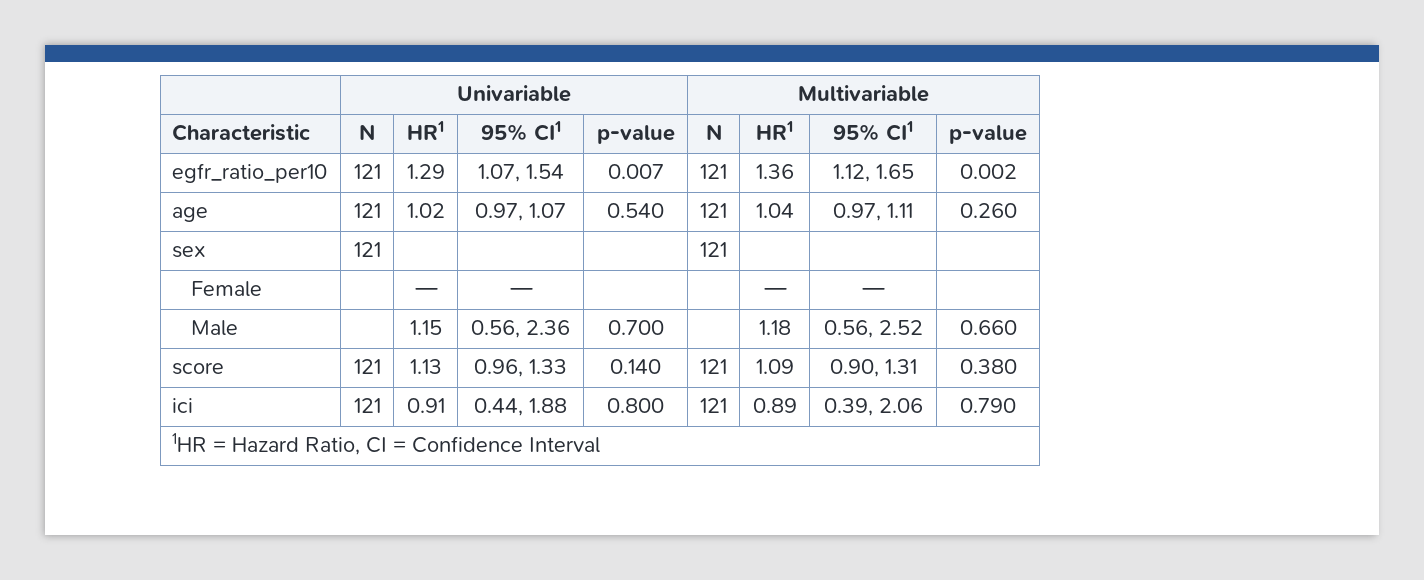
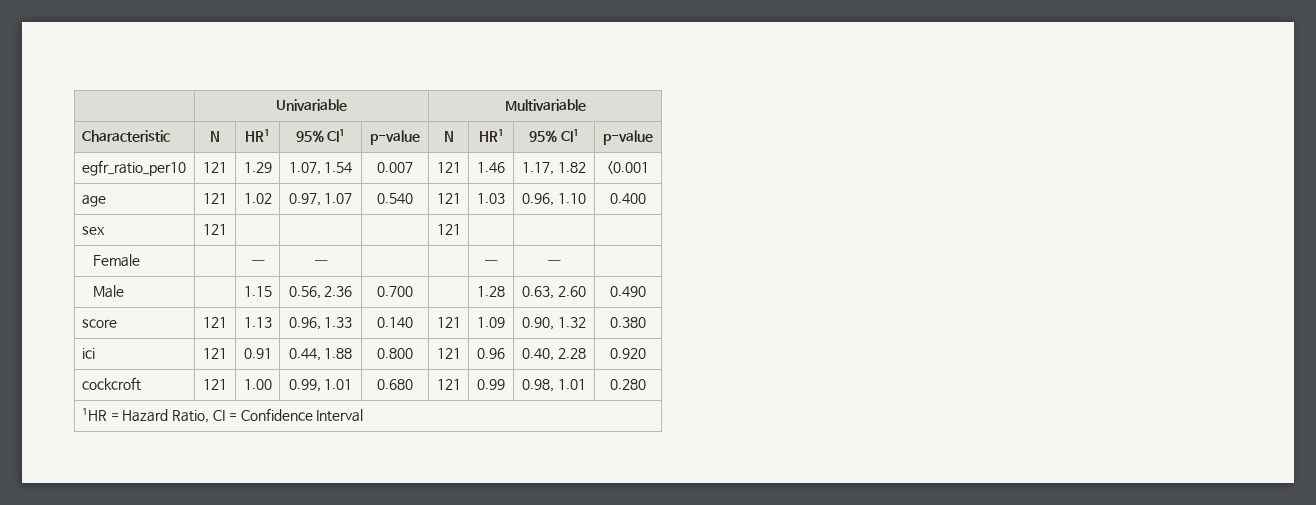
[755,164,794,179] [832,164,914,182] [959,164,1017,179] 1.36 | 1.12, 1.65 | 0.002 -> [477,162,505,173] [522,162,586,175] [607,161,649,175] 1.46 | 1.17, 1.82 | <0.001
[755,203,794,218] [833,203,913,221] [959,203,1017,218] 1.04 | 0.97, 1.11 | 0.260 -> [477,193,505,204] [522,193,586,206] [610,193,646,204] 1.03 | 0.96, 1.10 | 0.400
[758,320,791,335] [823,320,923,338] [959,320,1017,335] 1.18 | 0.56, 2.52 | 0.660 -> [477,286,505,297] [522,286,586,299] [610,286,646,297] 1.28 | 0.63, 2.60 | 0.490
[884,359,917,374] 1.31 -> [557,317,586,328] 1.32
[752,398,797,413] [823,398,923,416] [960,398,1016,413] 0.89 | 0.39, 2.06 | 0.790 -> [477,348,505,359] [522,348,586,361] [610,348,646,359] [81,377,141,391] [203,379,227,390] [243,379,272,390] [288,379,353,392] [377,379,413,390] [436,379,461,390] [477,379,505,390] [522,379,586,392] [610,379,646,390] 0.96 | 0.40, 2.28 | 0.920 // cockcroft | 121 | 1.00 | 0.99, 1.01 | 0.680 | 121 | 0.99 | 0.98, 1.01 | 0.280

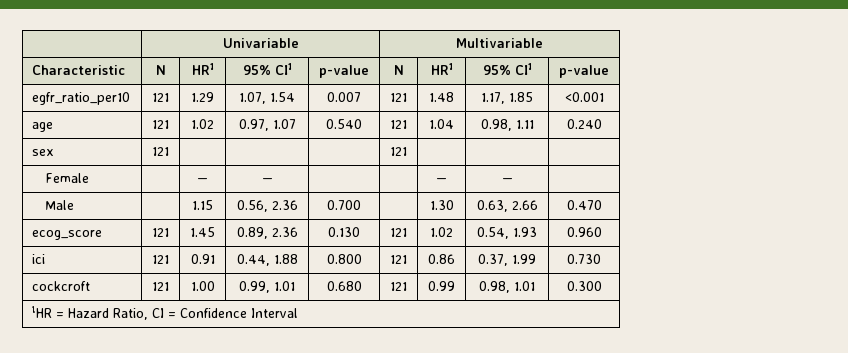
[477,162,505,173] 1.46 -> [429,92,454,102] 1.48
[557,162,586,173] 1.82 -> [509,92,533,102] 1.85
[477,193,505,204] [522,193,586,206] [610,193,646,204] 1.03 | 0.96, 1.10 | 0.400 -> [429,119,454,129] [480,119,534,131] [566,119,602,129] 1.04 | 0.98, 1.11 | 0.240
[477,286,505,297] 1.28 -> [429,200,454,210] 1.30
[557,286,586,297] [610,286,646,297] [81,319,117,328] [203,317,227,328] [243,317,272,328] [288,317,353,330] [377,317,413,328] [436,317,461,328] [477,317,505,328] [522,317,586,330] [610,317,646,328] 2.60 | 0.490 // score | 121 | 1.13 | 0.96, 1.33 | 0.140 | 121 | 1.09 | 0.90, 1.32 | 0.380 -> [511,200,538,210] [566,200,602,210] [32,230,103,240] [152,228,169,237] [190,227,215,237] [236,227,298,239] [328,227,360,237] [390,228,407,237] [430,227,453,237] [477,227,537,239] [566,227,602,237] 2.66 | 0.470 // ecog_score | 121 | 1.45 | 0.89, 2.36 | 0.130 | 121 | 1.02 | 0.54, 1.93 | 0.960
[477,348,505,359] [522,348,586,361] [610,348,646,359] 0.96 | 0.40, 2.28 | 0.920 -> [428,254,455,264] [478,254,536,266] [567,254,601,264] 0.86 | 0.37, 1.99 | 0.730
[610,379,646,390] 0.280 -> [566,281,602,291] 0.300

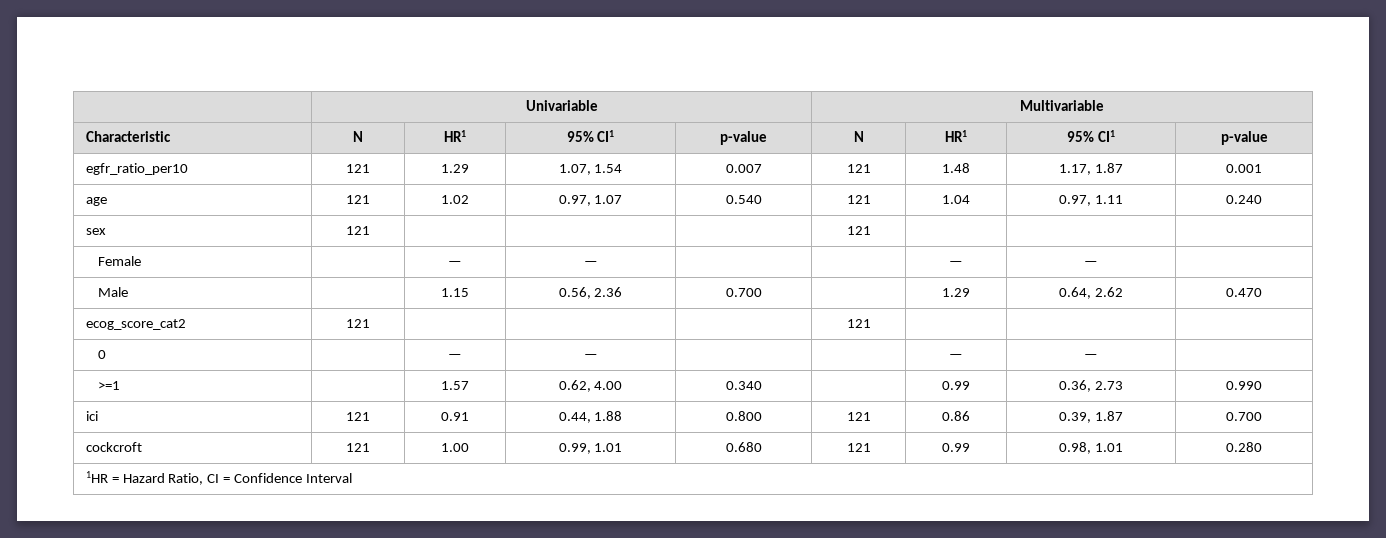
[509,92,533,102] [564,92,604,102] 1.85 | <0.001 -> [1094,163,1123,173] [1226,164,1262,173] 1.87 | 0.001
[480,119,512,131] 0.98, -> [1059,195,1092,206] 0.97,
[429,200,454,210] [476,200,538,212] 1.30 | 0.63, 2.66 -> [942,288,970,297] [1059,287,1123,299] 1.29 | 0.64, 2.62
[32,230,103,240] [152,228,169,237] [190,227,215,237] [236,227,298,239] [328,227,360,237] [390,228,407,237] [430,227,453,237] [477,227,537,239] [566,227,602,237] ecog_score | 121 | 1.45 | 0.89, 2.36 | 0.130 | 121 | 1.02 | 0.54, 1.93 | 0.960 -> [85,319,186,330] [346,319,370,328] [846,319,871,328] [98,350,107,359] [448,354,462,359] [583,354,598,359] [949,354,963,359] [1084,354,1098,359] [98,381,121,390] [441,381,469,390] [558,380,623,392] [725,381,762,390] [942,381,970,390] [1059,380,1123,392] [1226,381,1262,390] ecog_score_cat2 | 121 | | | | 121 | | | // 0 | | — | — | | | — | — | // >=1 | | 1.57 | 0.62, 4.00 | 0.340 | | 0.99 | 0.36, 2.73 | 0.990
[478,254,536,266] [567,254,601,264] 0.37, 1.99 | 0.730 -> [1059,411,1123,423] [1226,412,1262,421] 0.39, 1.87 | 0.700
[566,281,602,291] 0.300 -> [1226,442,1262,452] 0.280

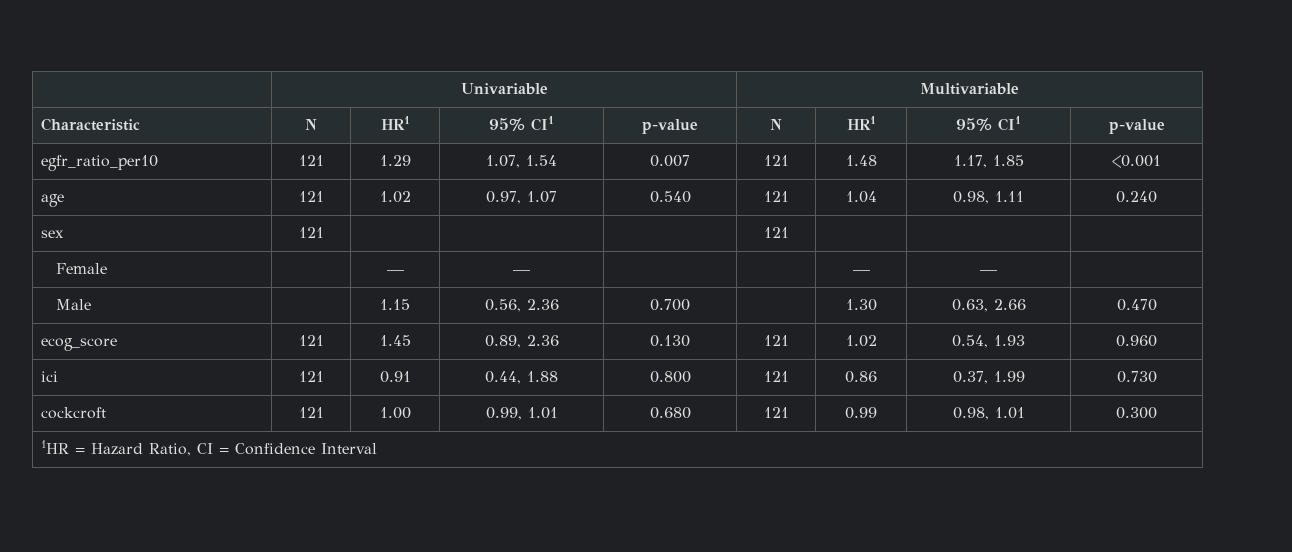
[1094,163,1123,173] [1226,164,1262,173] 1.87 | 0.001 -> [992,155,1024,166] [1112,155,1161,168] 1.85 | <0.001
[1059,195,1092,206] 0.97, -> [953,191,989,204] 0.98,
[942,288,970,297] [1059,287,1123,299] 1.29 | 0.64, 2.62 -> [845,299,877,311] [951,299,1026,312] 1.30 | 0.63, 2.66
[85,319,186,330] [346,319,370,328] [846,319,871,328] [98,350,107,359] [448,354,462,359] [583,354,598,359] [949,354,963,359] [1084,354,1098,359] [98,381,121,390] [441,381,469,390] [558,380,623,392] [725,381,762,390] [942,381,970,390] [1059,380,1123,392] [1226,381,1262,390] ecog_score_cat2 | 121 | | | | 121 | | | // 0 | | — | — | | | — | — | // >=1 | | 1.57 | 0.62, 4.00 | 0.340 | | 0.99 | 0.36, 2.73 | 0.990 -> [41,338,118,351] [298,335,324,346] [379,335,411,346] [484,335,559,348] [650,335,690,347] [763,335,789,346] [845,335,877,347] [952,335,1025,348] [1116,335,1157,347] ecog_score | 121 | 1.45 | 0.89, 2.36 | 0.130 | 121 | 1.02 | 0.54, 1.93 | 0.960
[1059,411,1123,423] [1226,412,1262,421] 0.39, 1.87 | 0.700 -> [952,371,1025,384] [1116,371,1157,383] 0.37, 1.99 | 0.730
[1226,442,1262,452] 0.280 -> [1116,407,1157,419] 0.300

